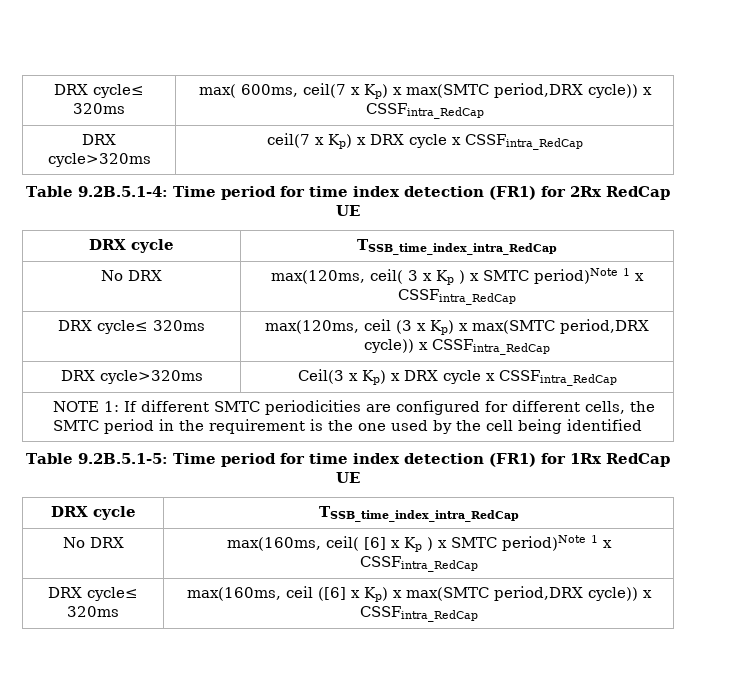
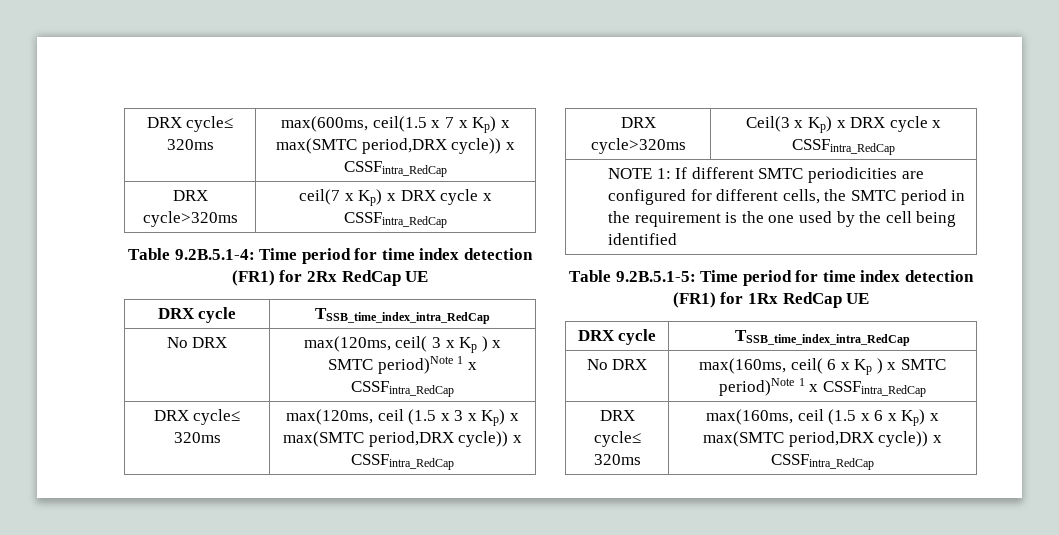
[54,84,144,98] [73,103,125,114] [198,83,346,98] DRX cycle≤ 320ms | max( 600ms, ceil(7 -> [146,116,234,132] [166,139,214,150] [281,116,454,132] DRX cycle≤ 320ms | max(600ms, ceil(1.5 x 7
[396,320,413,334] (3 -> [408,409,464,425] (1.5 x 3
[363,537,386,550] [6] -> [827,359,837,370] 6
[317,587,346,601] ([6] -> [828,409,884,425] (1.5 x 6

